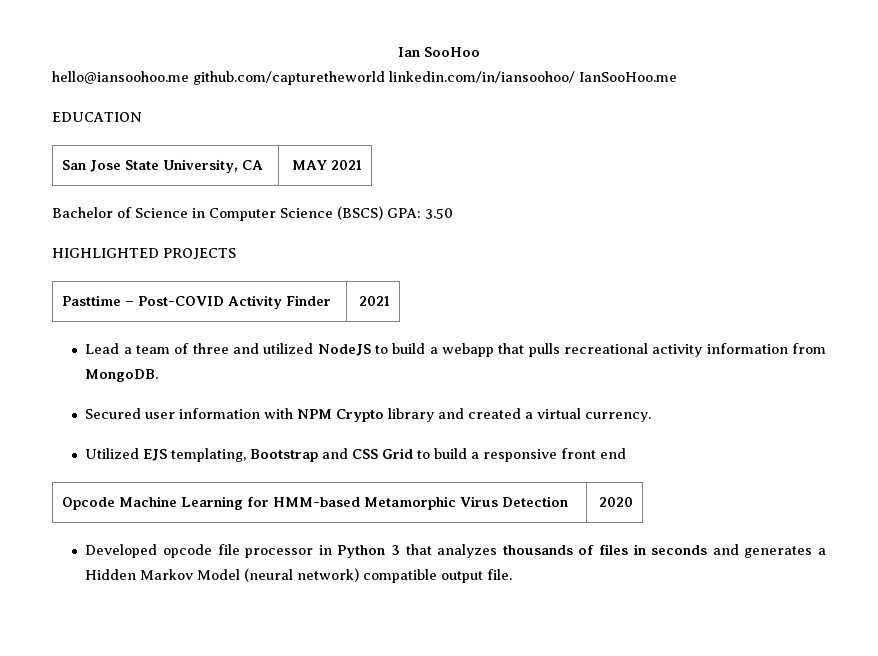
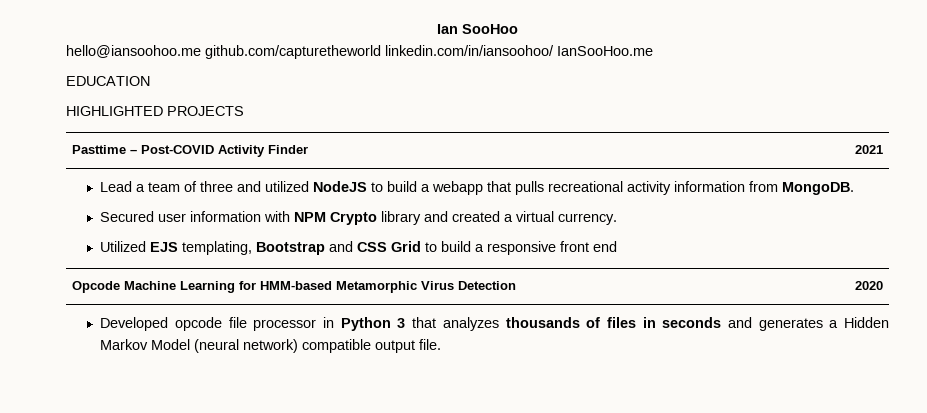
[62,159,264,173] [291,160,362,170] [52,206,453,221] // San Jose State University, CA | MAY 2021 // Bachelor of Science in Computer Science (BSCS) GPA: 3.50 -> (150, 81) none

